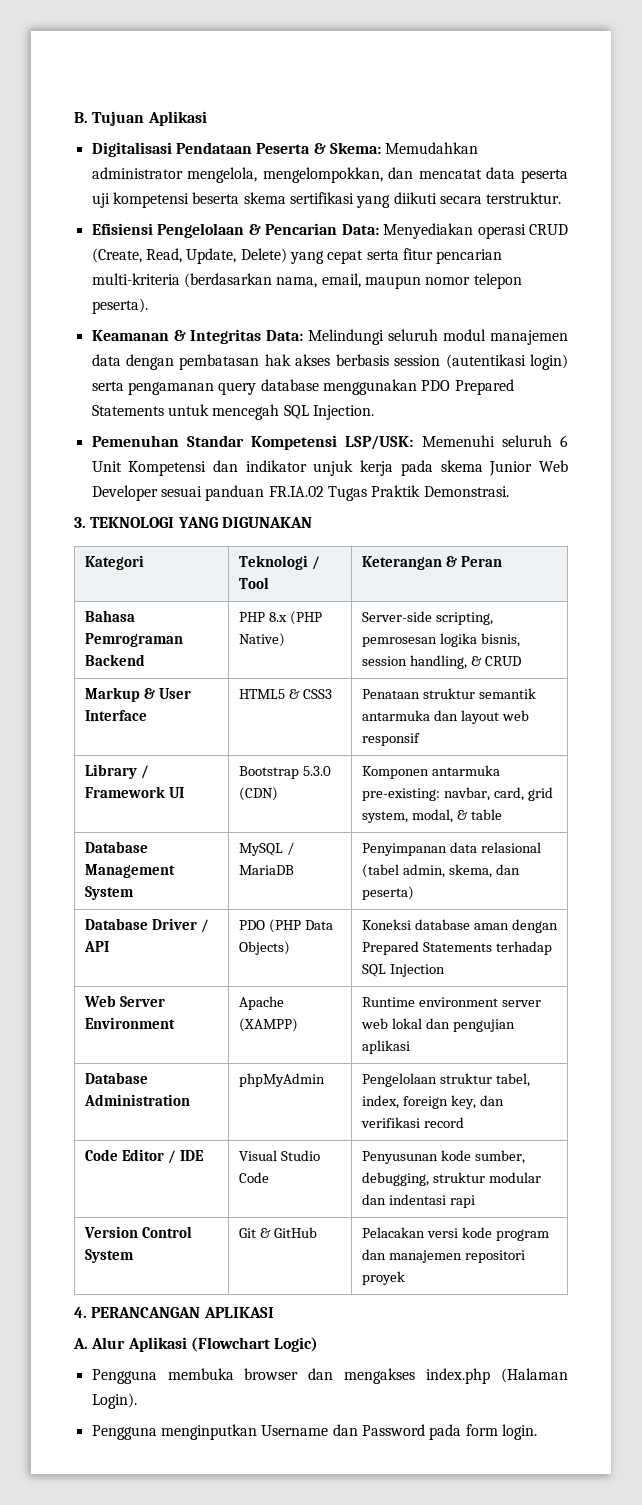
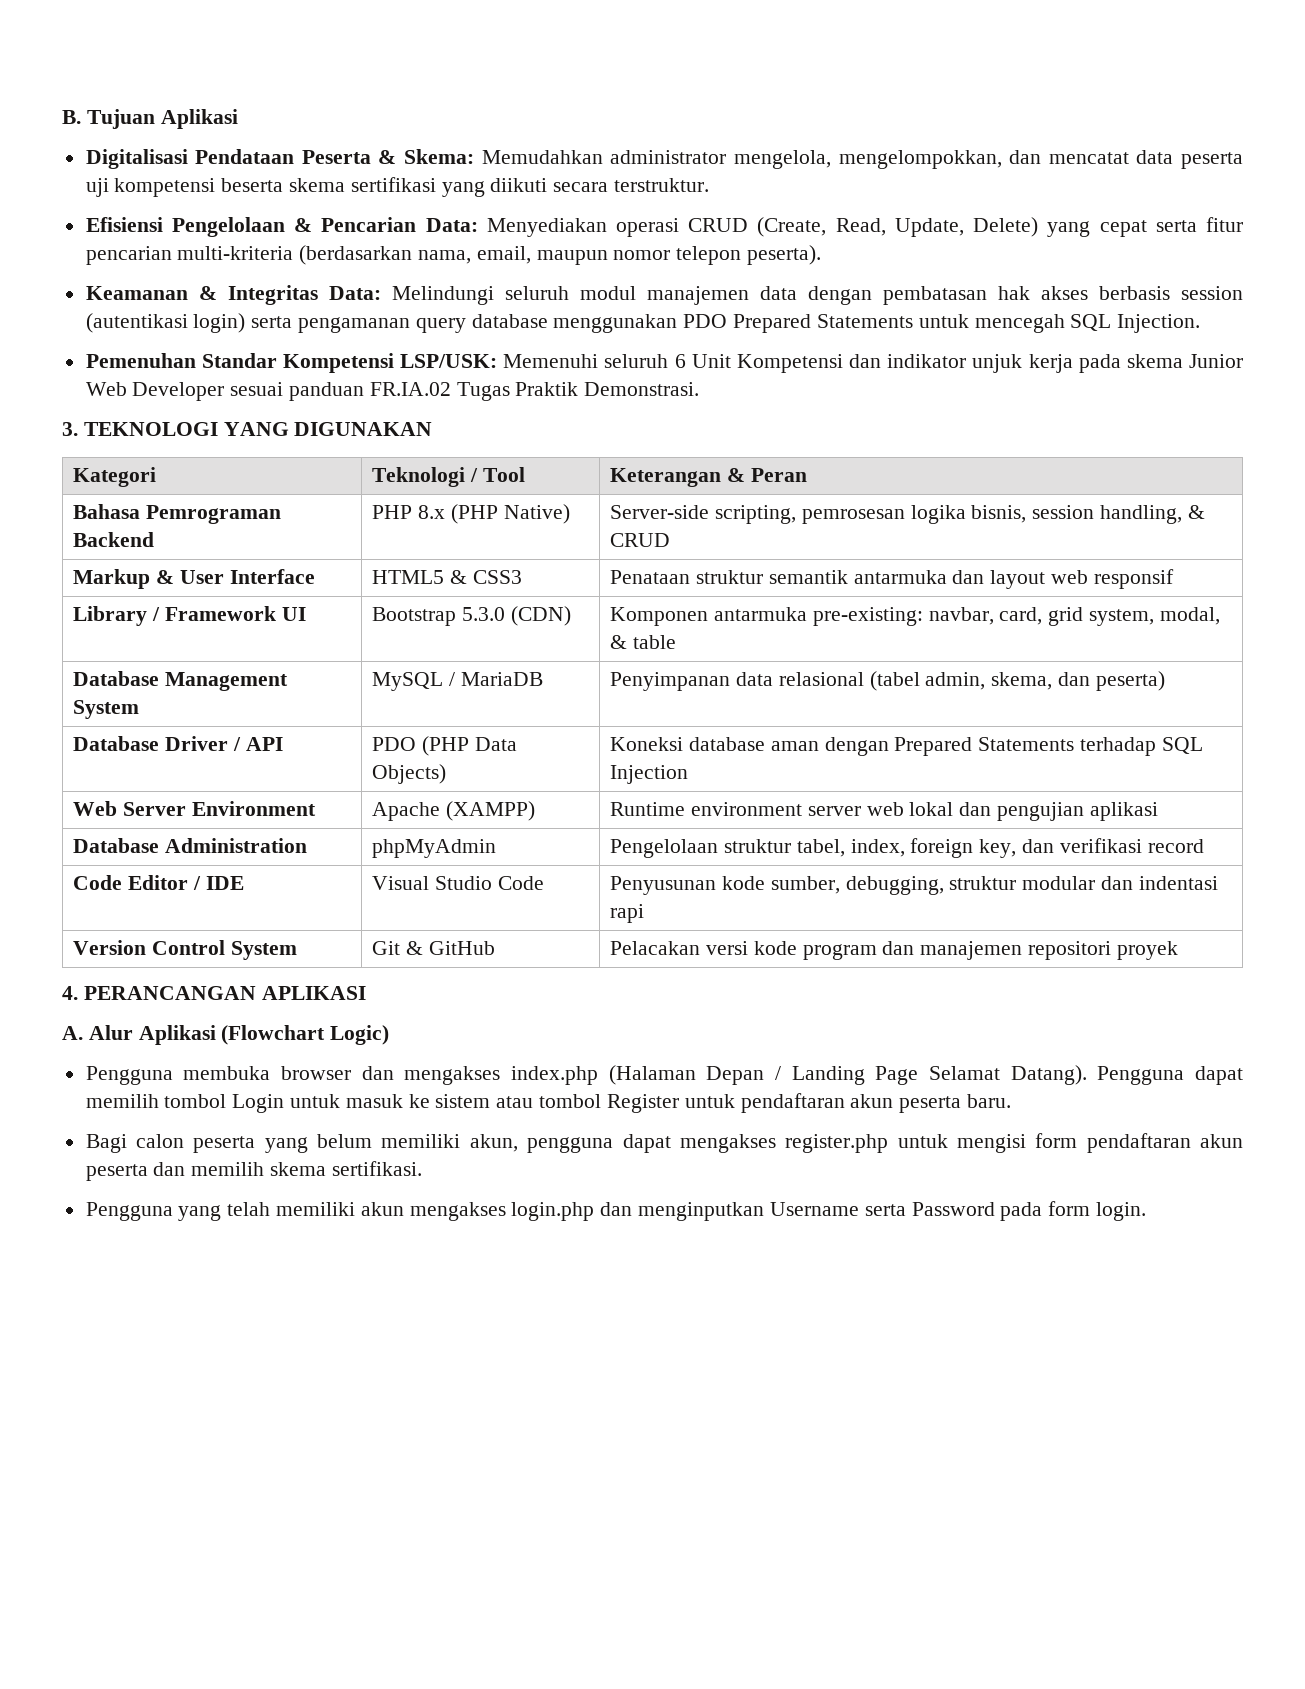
[91,1393,137,1409] [91,1425,157,1440] Login). // Pengguna -> [706,1065,1243,1085] [85,1093,1011,1113] [85,1133,1243,1153] [85,1161,422,1181] [85,1202,633,1221] Depan / Landing Page Selamat Datang). Pengguna dapat memilih tombol Login untuk masuk ke sistem atau tombol Register untuk pendaftaran akun peserta baru. // Bagi calon peserta yang belum memiliki akun, pengguna dapat mengakses register.php untuk mengisi form pendaftaran akun peserta dan memilih skema sertifikasi. // Pengguna yang telah memiliki akun mengakses login.php dan
[332,1424,358,1436] dan -> [864,1204,906,1216] serta

